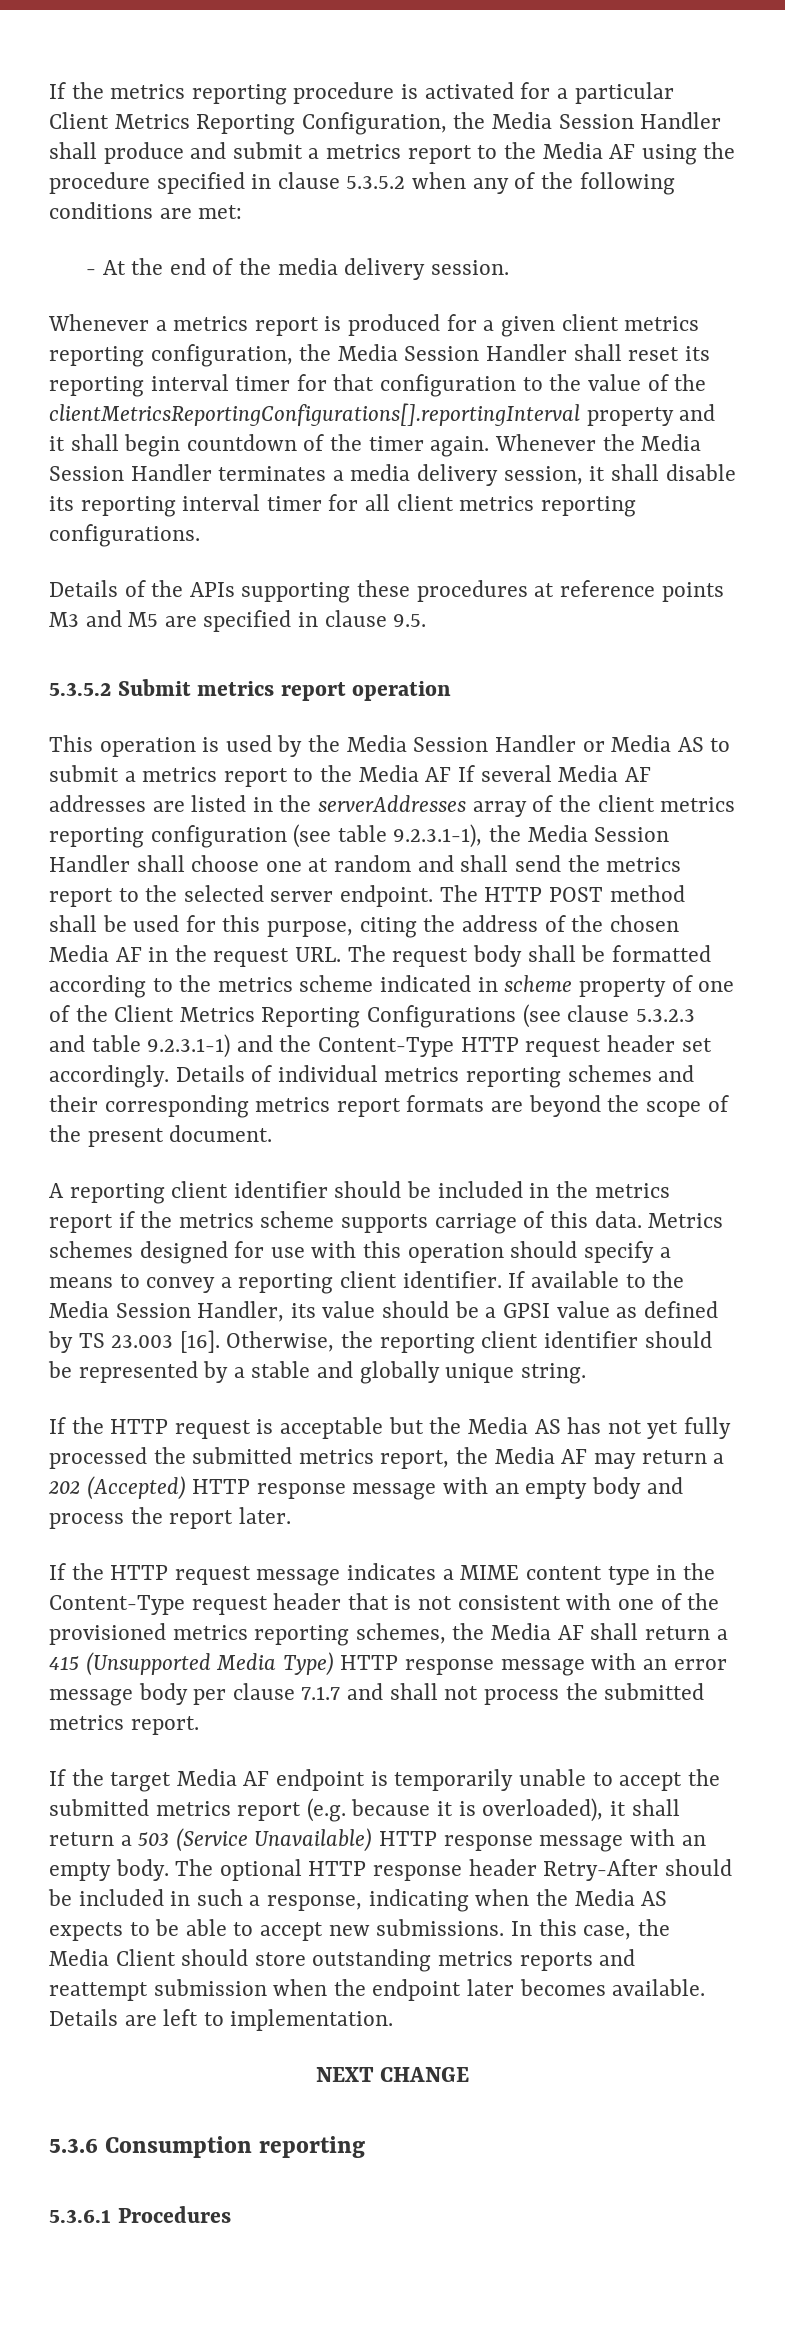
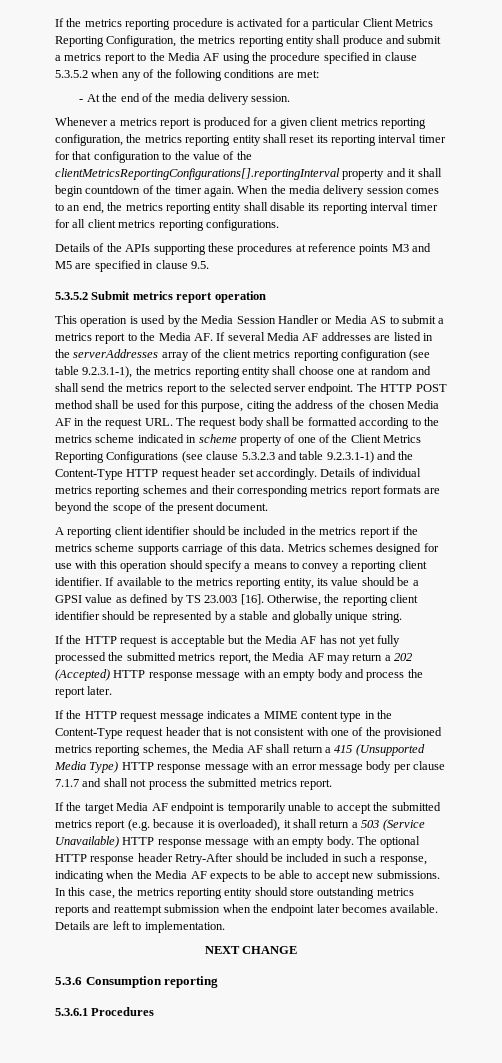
[492,112,722,129] Media Session Handler -> [198,36,314,47] metrics reporting entity
[337,344,568,361] Media Session Handler -> [144,135,261,146] metrics reporting entity
[494,434,702,451] [49,464,606,486] Whenever the Media Session Handler terminates a media delivery session, it -> [237,185,440,197] [55,202,242,214] When the media delivery session comes to an end, the metrics reporting entity
[425,767,452,782] AF -> [193,333,213,341] AF.
[527,825,670,842] [49,855,130,872] Media Session Handler -> [154,367,270,378] metrics reporting entity
[49,1301,285,1322] Media Session Handler, -> [195,578,314,589] metrics reporting entity,
[534,1419,561,1434] AS -> [300,636,317,644] AF
[641,1891,668,1906] AS -> [190,871,207,879] AF
[49,1949,176,1966] Media Client -> [136,888,253,899] metrics reporting entity

